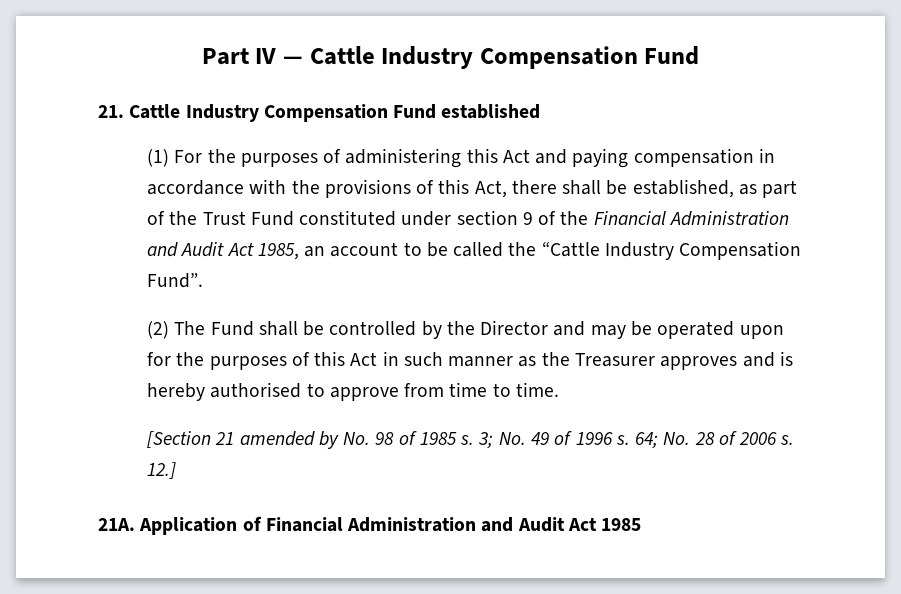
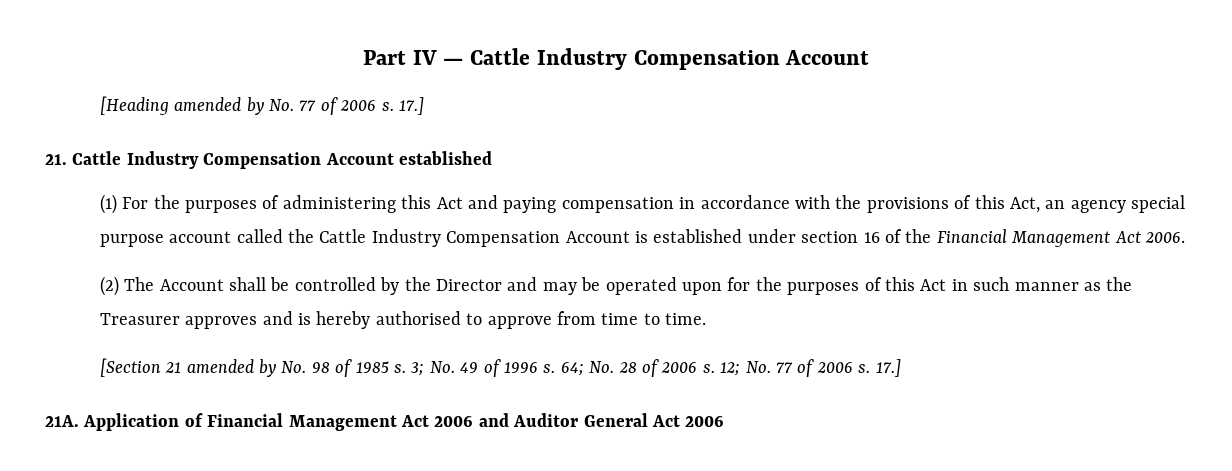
[644,46,700,65] Fund -> [785,50,870,65] [99,96,425,115] Account // [Heading amended by No. 77 of 2006 s. 17.]
[393,104,437,119] Fund -> [325,153,394,165] Account
[511,179,798,198] [147,210,397,226] there shall be established, as part of the Trust Fund constituted -> [1045,195,1186,213] [99,229,743,247] an agency special purpose account called the Cattle Industry Compensation Account is established
[522,212,533,225] 9 -> [863,232,880,243] 16
[669,211,789,226] [147,241,802,260] [147,273,204,288] Administration and Audit Act 1985, an account to be called the “Cattle Industry Compensation Fund”. -> [1011,231,1186,247] Management Act 2006.
[210,321,254,336] Fund -> [159,279,224,291] Account
[147,462,177,479] [98,516,642,535] 12.] // 21A. Application of Financial Administration and Audit Act 1985 -> [720,359,901,377] [45,413,725,431] 12; No. 77 of 2006 s. 17.] // 21A. Application of Financial Management Act 2006 and Auditor General Act 2006

